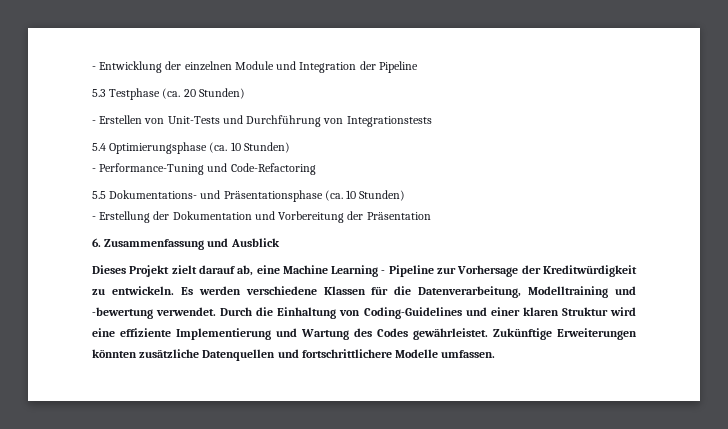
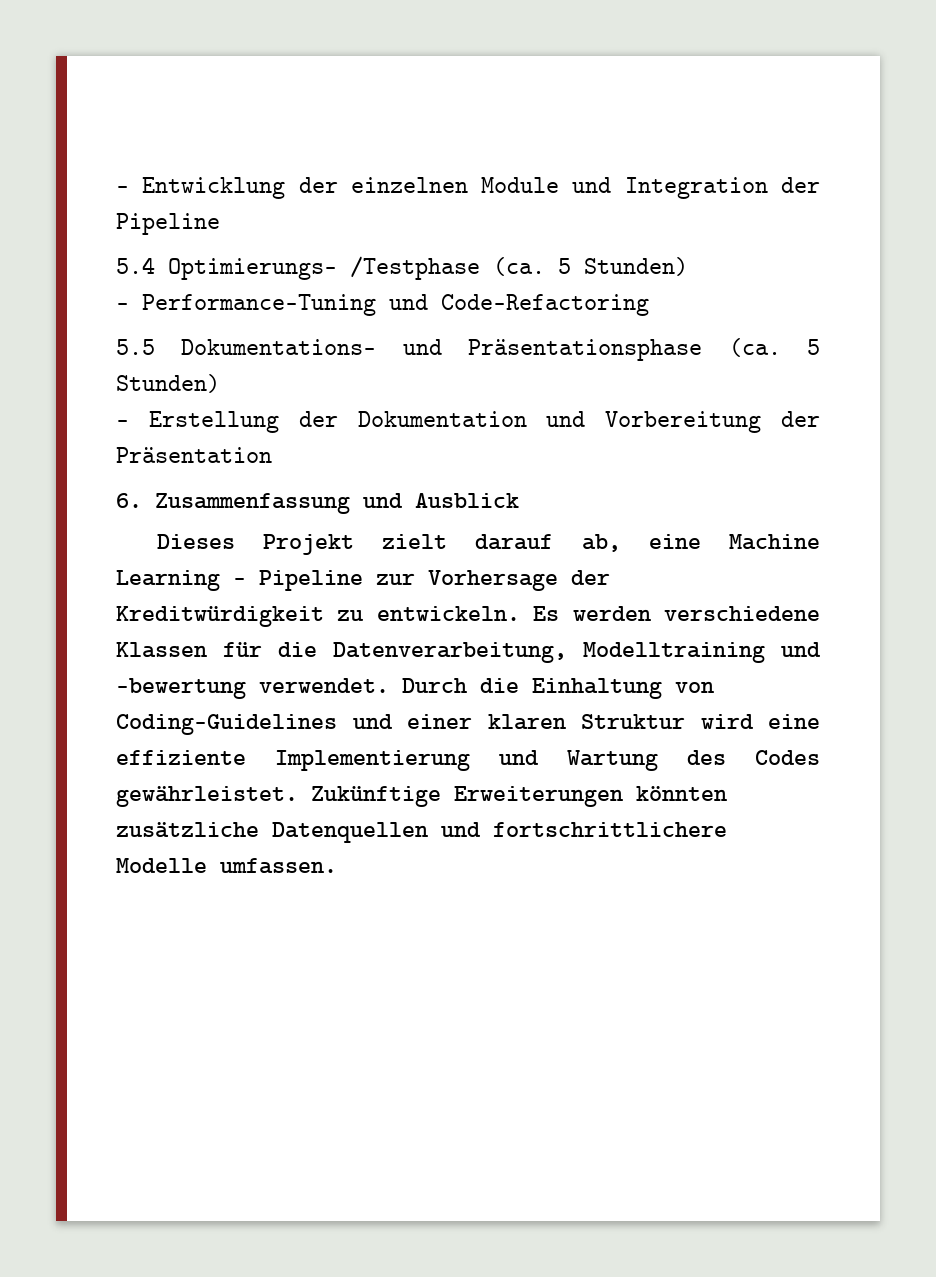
[92,88,245,100] [92,115,432,127] [92,142,241,154] 5.3 Testphase (ca. 20 Stunden) // - Erstellen von Unit-Tests und Durchführung von Integrationstests // 5.4 Optimierungsphase (ca. 10 -> [116,256,571,280] 5.4 Optimierungs- /Testphase (ca. 5
[346,190,357,199] 10 -> [806,339,820,355] 5

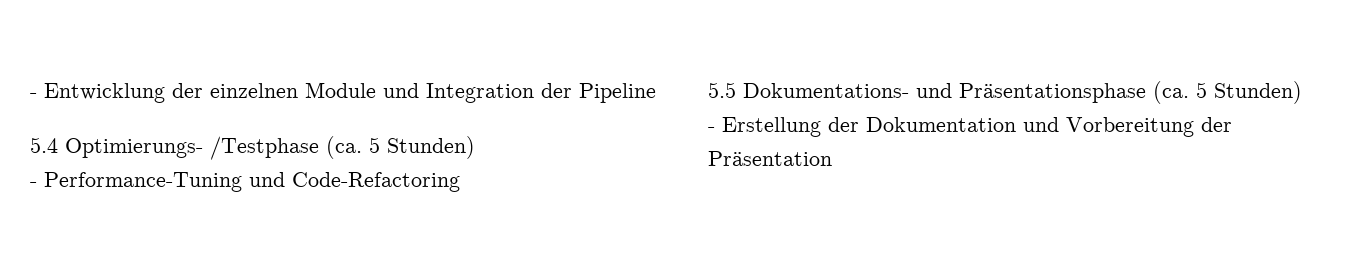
[116,493,519,514] [156,534,821,555] [116,570,610,591] [116,606,820,627] [116,642,821,663] [116,678,714,699] [116,714,820,735] [116,750,820,771] [116,786,727,807] [116,822,727,843] [116,858,337,874] // 6. Zusammenfassung und Ausblick // Dieses Projekt zielt darauf ab, eine Machine Learning - Pipeline zur Vorhersage der Kreditwürdigkeit zu entwickeln. Es werden verschiedene Klassen für die Datenverarbeitung, Modelltraining und -bewertung verwendet. Durch die Einhaltung von Coding-Guidelines und einer klaren Struktur wird eine effiziente Implementierung und Wartung des Codes gewährleistet. Zukünftige Erweiterungen könnten zusätzliche Datenquellen und fortschrittlichere Modelle umfassen. -> (832, 158) none

